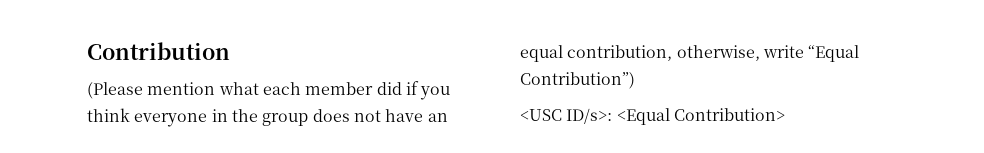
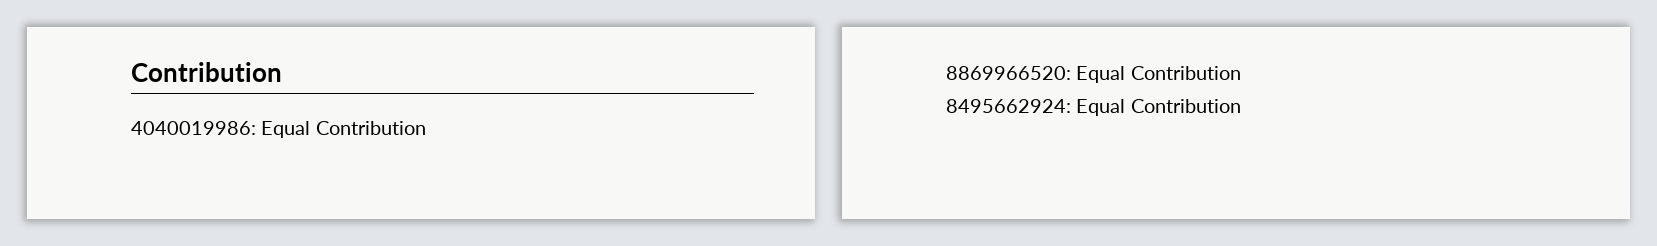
[87,42,230,60] [87,81,451,100] [87,108,448,127] [520,45,860,62] [520,72,635,89] [520,108,785,125] Contribution // (Please mention what each member did if you think everyone in the group does not have an equal contribution, otherwise, write “Equal Contribution”) // <USC ID/s>: <Equal Contribution> -> [131,62,282,82] [131,121,426,138] [946,66,1241,83] [946,99,1241,116] Contribution // 4040019986: Equal Contribution // 8869966520: Equal Contribution // 8495662924: Equal Contribution

